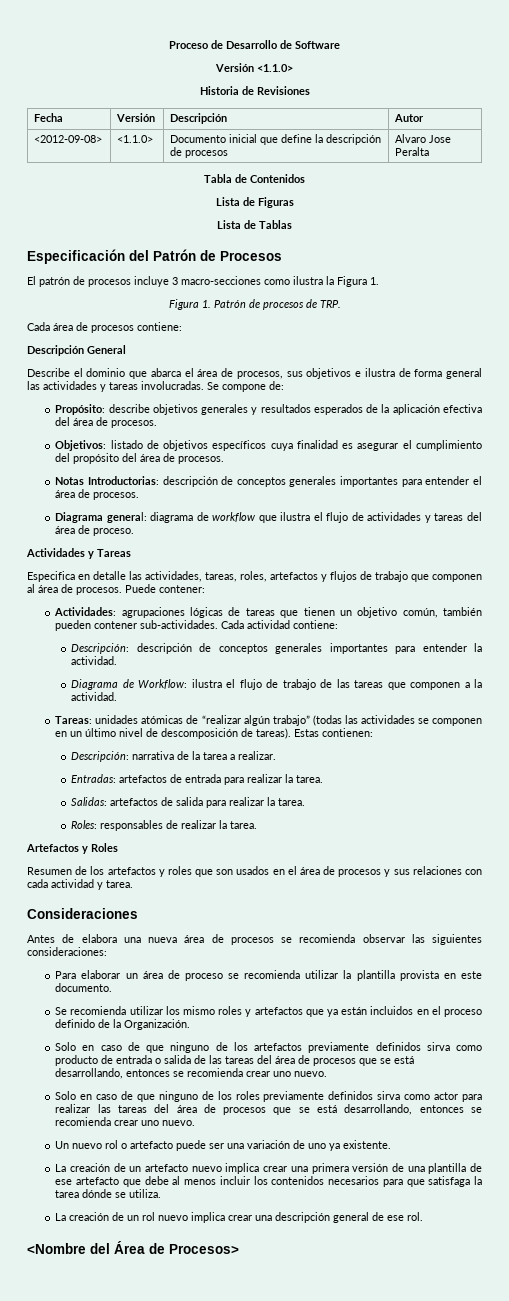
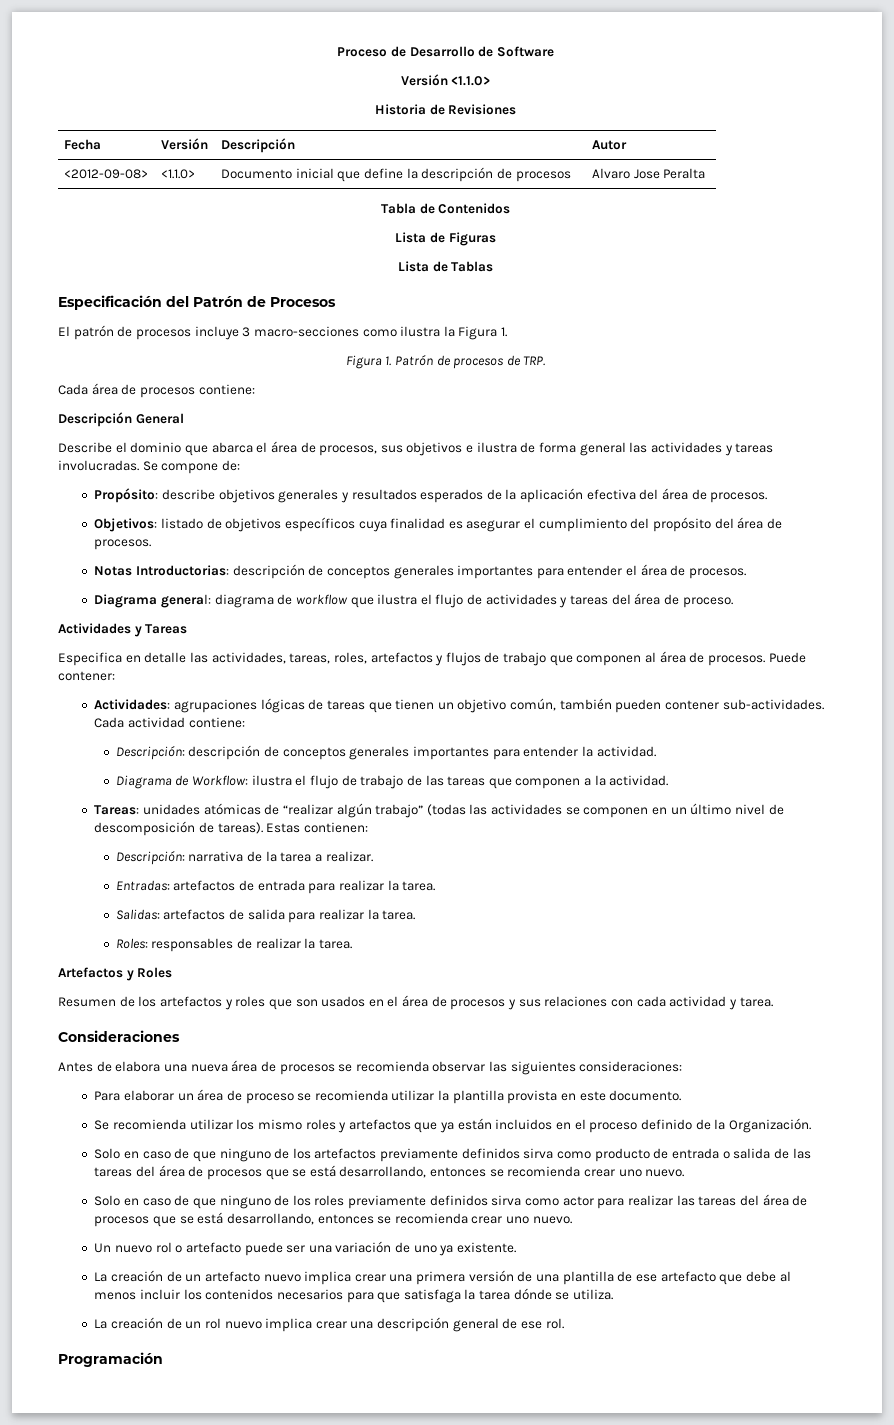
[27,1241,239,1254] <Nombre del Área de Procesos> -> [58,1352,163,1367] Programación

